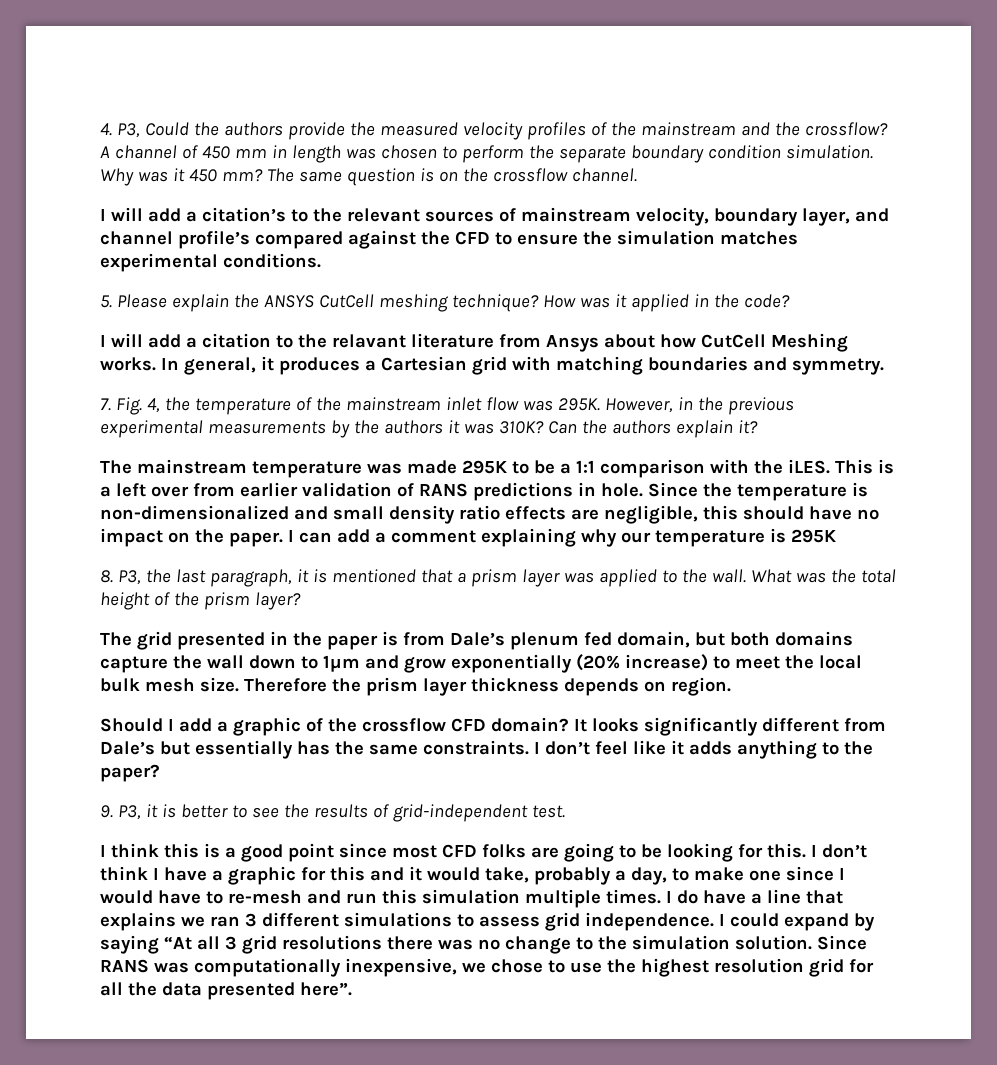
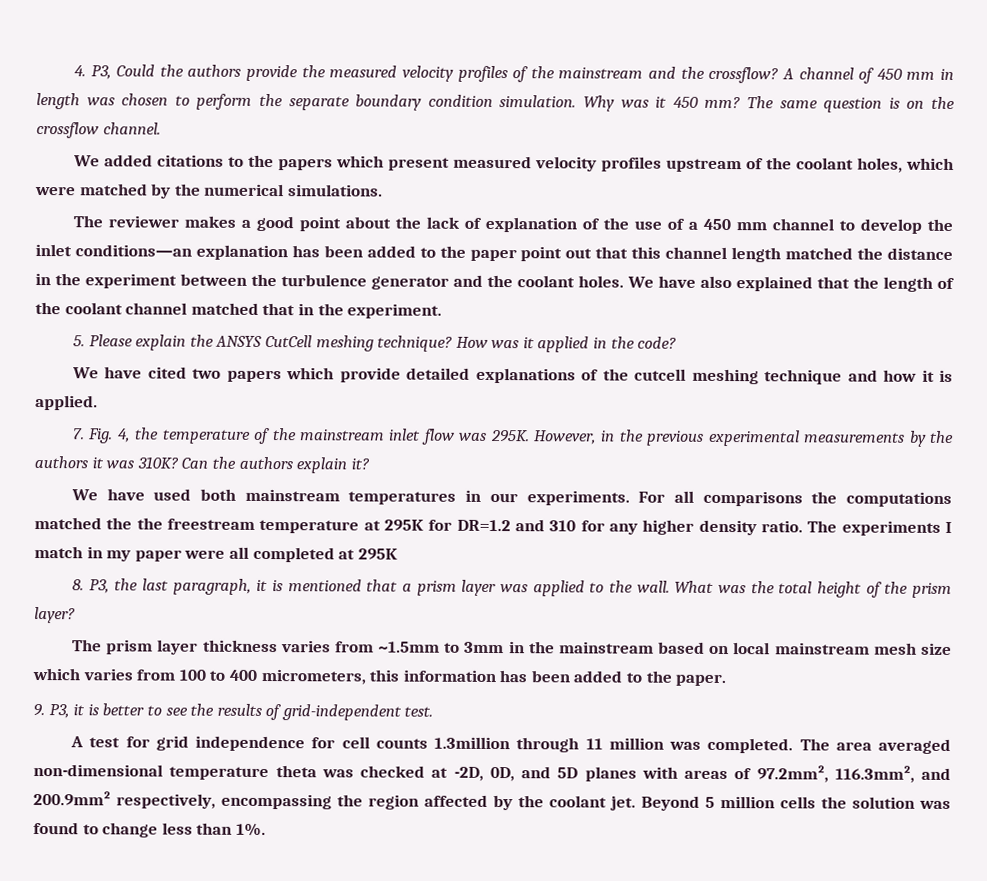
[100,207,889,226] [100,230,798,249] [100,253,321,272] I will add a citation’s to the relevant sources of mainstream velocity, boundary layer, and channel profile’s compared against the CFD to ensure the simulation matches experimental conditions. -> [72,154,954,173] [35,183,383,199] [72,215,954,234] [35,244,953,263] [35,273,955,292] [35,302,443,319] We added citations to the papers which present measured velocity profiles upstream of the coolant holes, which were matched by the numerical simulations. // The reviewer makes a good point about the lack of explanation of the use of a 450 mm channel to develop the inlet conditions—an explanation has been added to the paper point out that this channel length matched the distance in the experiment between the turbulence generator and the coolant holes. We have also explained that the length of the coolant channel matched that in the experiment.
[100,333,848,352] [100,356,884,375] I will add a citation to the relavant literature from Ansys about how CutCell Meshing works. In general, it produces a Cartesian grid with matching boundaries and symmetry. -> [71,366,953,385] [35,394,98,411] We have cited two papers which provide detailed explanations of the cutcell meshing technique and how it is applied.
[100,459,894,478] [100,482,868,501] [100,505,879,524] [100,528,786,547] The mainstream temperature was made 295K to be a 1:1 comparison with the iLES. This is a left over from earlier validation of RANS predictions in hole. Since the temperature is non-dimensionalized and small density ratio effects are negligible, this should have no impact on the paper. I can add a comment explaining why our temperature is -> [70,488,952,507] [34,516,953,536] [34,545,356,563] We have used both mainstream temperatures in our experiments. For all comparisons the computations matched the the freestream temperature at 295K for DR=1.2 and 310 for any higher density ratio. The experiments I match in my paper were all completed at
[136,631,853,650] [100,654,862,673] [100,677,731,696] [100,717,886,736] [100,740,873,759] [100,764,160,782] grid presented in the paper is from Dale’s plenum fed domain, but both domains capture the wall down to 1μm and grow exponentially (20% increase) to meet the local bulk mesh size. Therefore the prism layer thickness depends on region. // Should I add a graphic of the crossflow CFD domain? It looks significantly different from Dale’s but essentially has the same constraints. I don’t feel like it adds anything to the paper? -> [106,639,953,656] [32,667,727,687] prism layer thickness varies from ~1.5mm to 3mm in the mainstream based on local mainstream mesh size which varies from 100 to 400 micrometers, this information has been added to the paper.
[100,843,867,862] [100,866,845,885] [100,889,843,908] [100,912,875,931] [100,935,867,954] [100,958,874,977] [100,982,352,1000] I think this is a good point since most CFD folks are going to be looking for this. I don’t think I have a graphic for this and it would take, probably a day, to make one since I would have to re-mesh and run this simulation multiple times. I do have a line that explains we ran 3 different simulations to assess grid independence. I could expand by saying “At all 3 grid resolutions there was no change to the simulation solution. Since RANS was computationally inexpensive, we chose to use the highest resolution grid for all the data presented here”. -> [69,735,951,754] [33,763,951,783] [33,790,951,811] [33,821,266,838] A test for grid independence for cell counts 1.3million through 11 million was completed. The area averaged non-dimensional temperature theta was checked at -2D, 0D, and 5D planes with areas of 97.2mm², 116.3mm², and 200.9mm² respectively, encompassing the region affected by the coolant jet. Beyond 5 million cells the solution was found to change less than 1%.

